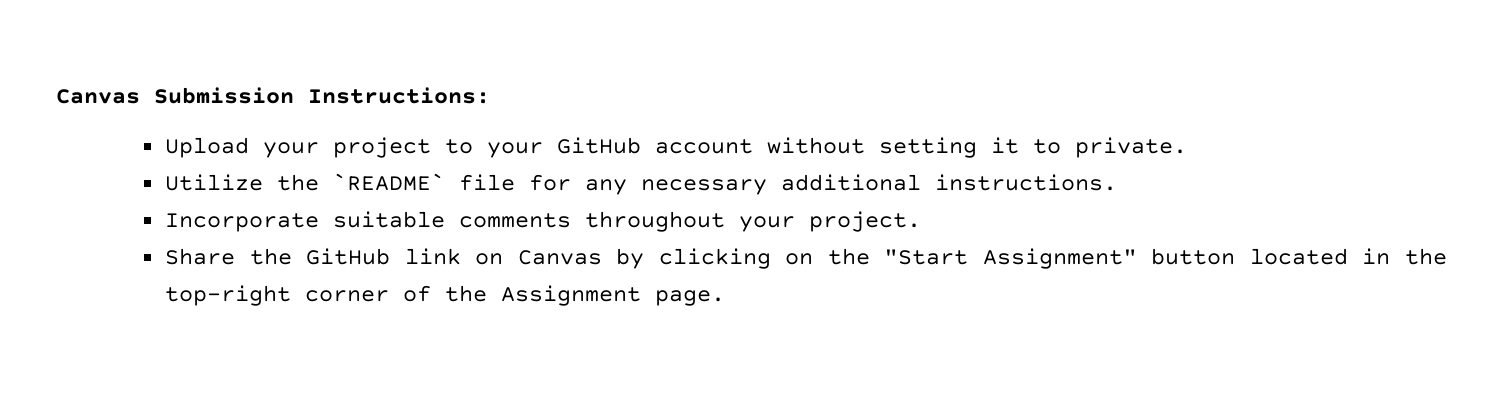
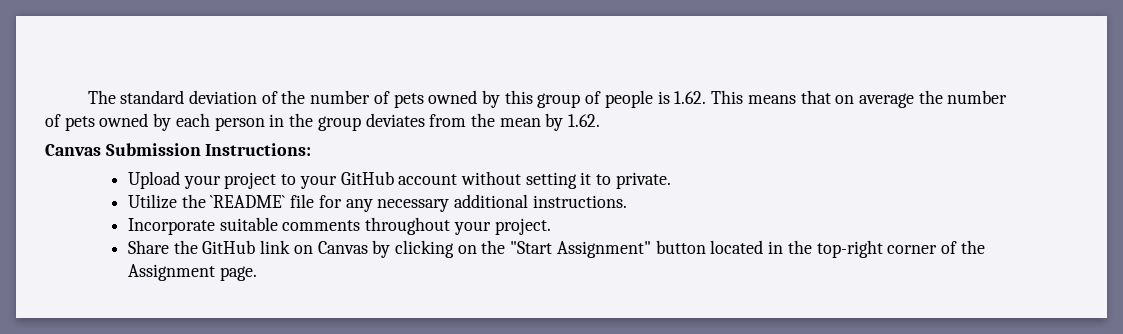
(56, 96) none -> [87,90,1008,108] [45,113,601,131] The standard deviation of the number of pets owned by this group of people is 1.62. This means that on average the number of pets owned by each person in the group deviates from the mean by 1.62. //

